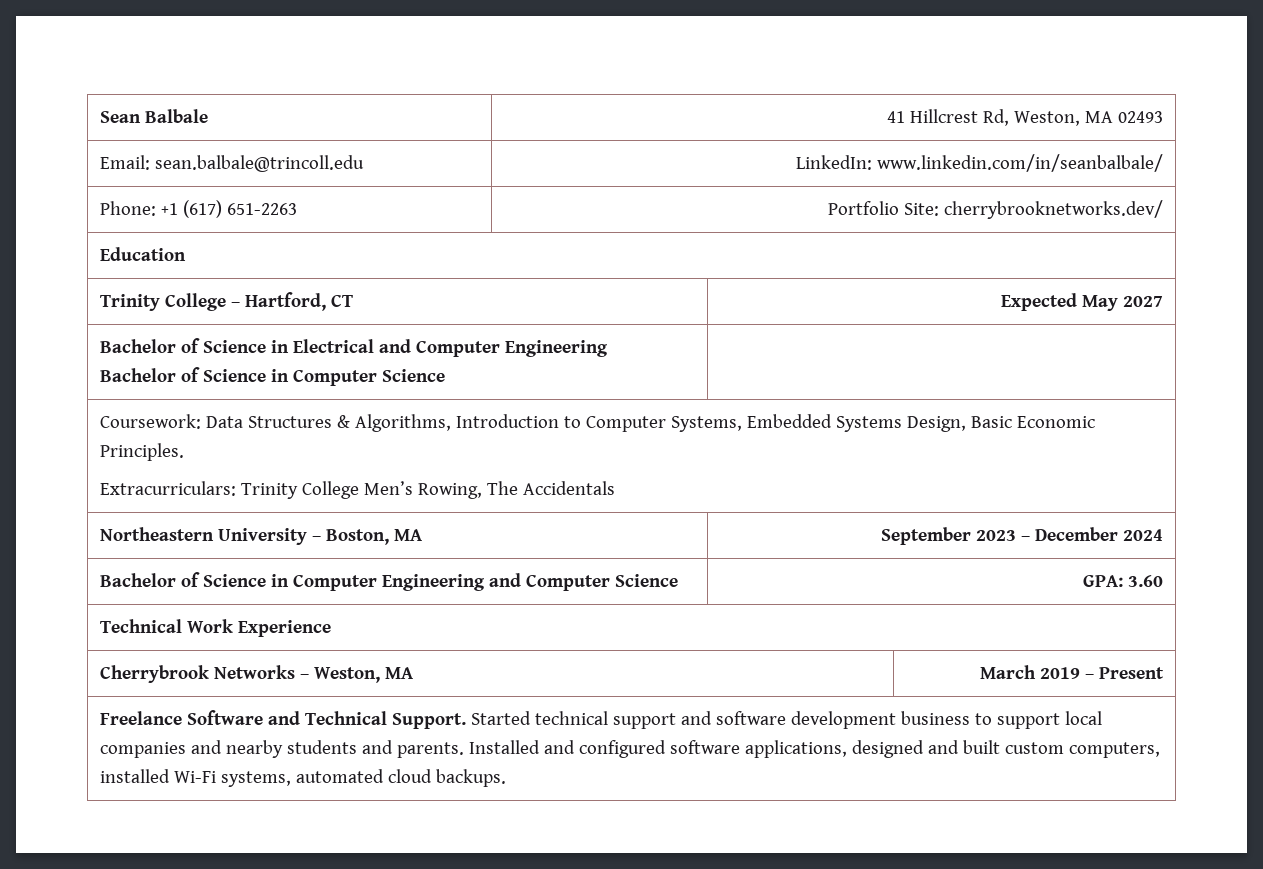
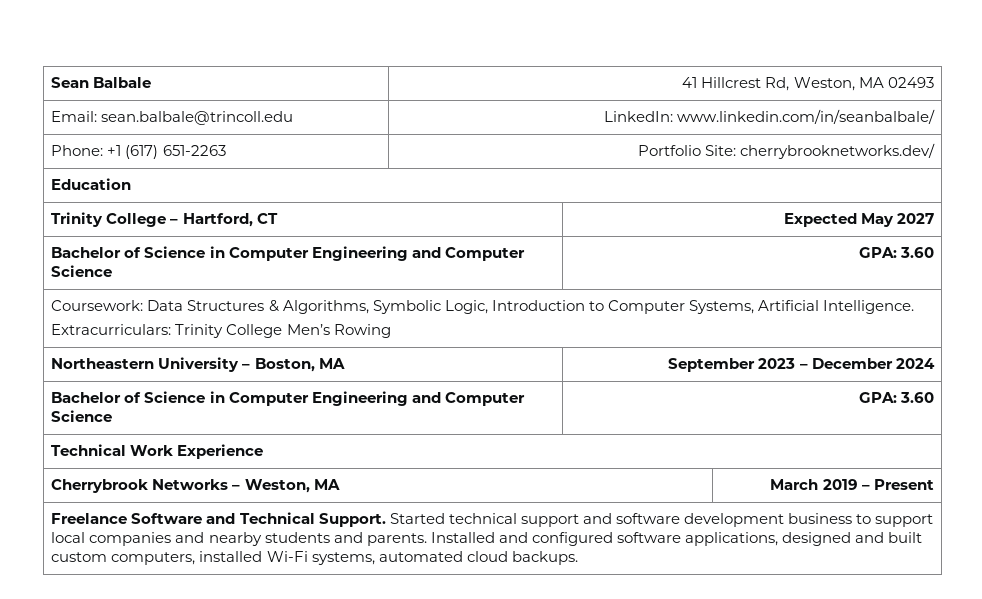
[292,339,608,357] [99,367,445,386] Electrical and Computer Engineering // Bachelor of Science in Computer Science | -> [228,246,525,261] [51,265,113,277] [858,247,934,258] Computer Engineering and Computer Science | GPA: 3.60
(451, 423) none -> [372,300,488,314] Symbolic Logic,
[746,414,1095,432] [99,443,184,461] Embedded Systems Design, Basic Economic Principles. -> [757,300,914,314] Artificial Intelligence.
[417,481,615,499] Rowing, The Accidentals -> [333,324,391,338] Rowing

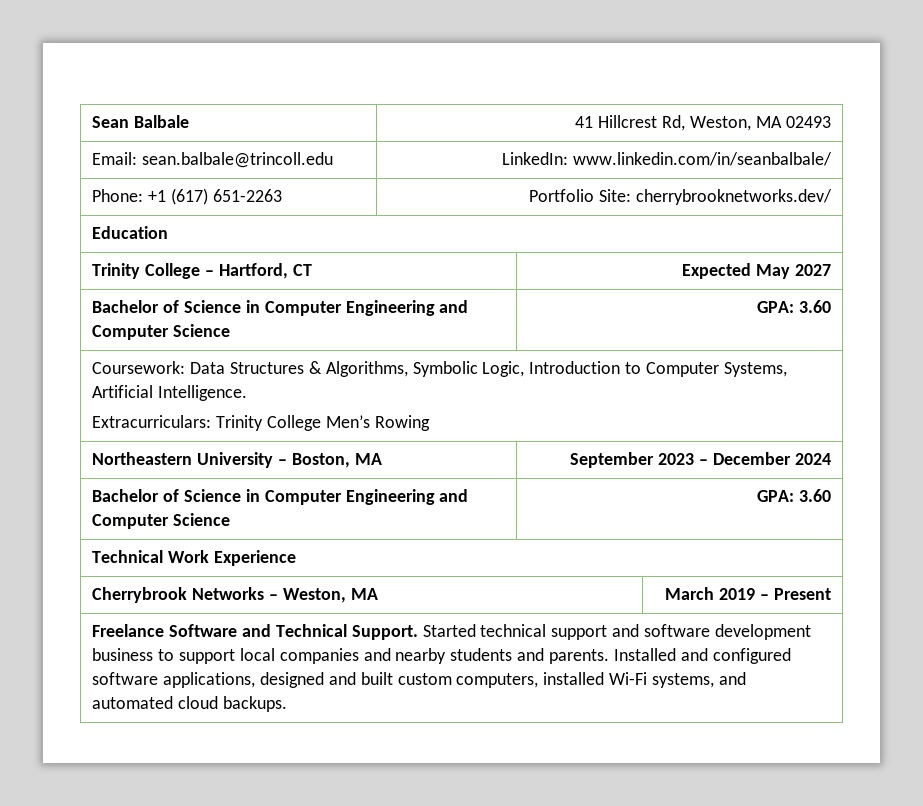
(375, 558) none -> [718,672,746,685] and

